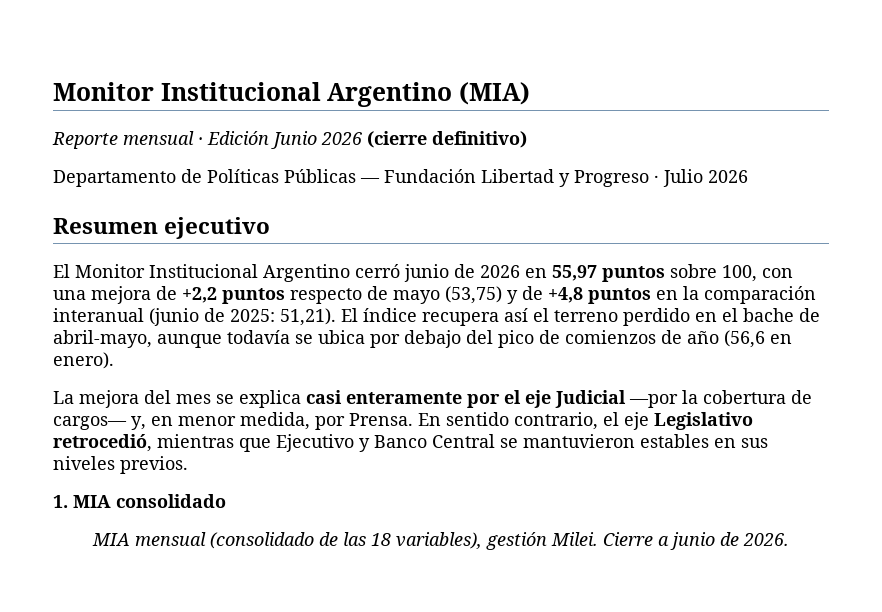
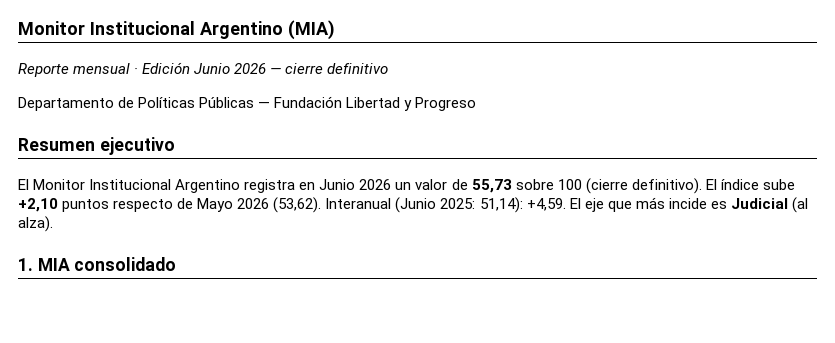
[367,131,527,148] (cierre definitivo) -> [270,63,389,74] — cierre definitivo
[654,169,748,187] · Julio 2026 -> (477, 104) none
[355,264,793,282] [53,286,816,304] [53,308,820,326] [53,330,792,348] [53,352,114,369] [53,390,812,408] [53,412,753,430] [53,434,768,452] [53,456,188,474] [53,494,226,508] [92,532,789,550] cerró junio de 2026 en 55,97 puntos sobre 100, con una mejora de +2,2 puntos respecto de mayo (53,75) y de +4,8 puntos en la comparación interanual (junio de 2025: 51,21). El índice recupera así el terreno perdido en el bache de abril-mayo, aunque todavía se ubica por debajo del pico de comienzos de año (56,6 en enero). // La mejora del mes se explica casi enteramente por el eje Judicial —por la cobertura de cargos— y, en menor medida, por Prensa. En sentido contrario, el eje Legislativo retrocedió, mientras que Ejecutivo y Banco Central se mantuvieron estables en sus niveles previos. // 1. MIA consolidado // MIA mensual (consolidado de las 18 variables), gestión Milei. Cierre a junio de 2026. -> [244,178,795,194] [18,197,808,213] [18,216,53,232] [18,257,177,271] registra en Junio 2026 un valor de 55,73 sobre 100 (cierre definitivo). El índice sube +2,10 puntos respecto de Mayo 2026 (53,62). Interanual (Junio 2025: 51,14): +4,59. El eje que más incide es Judicial (al alza). // 1. MIA consolidado

